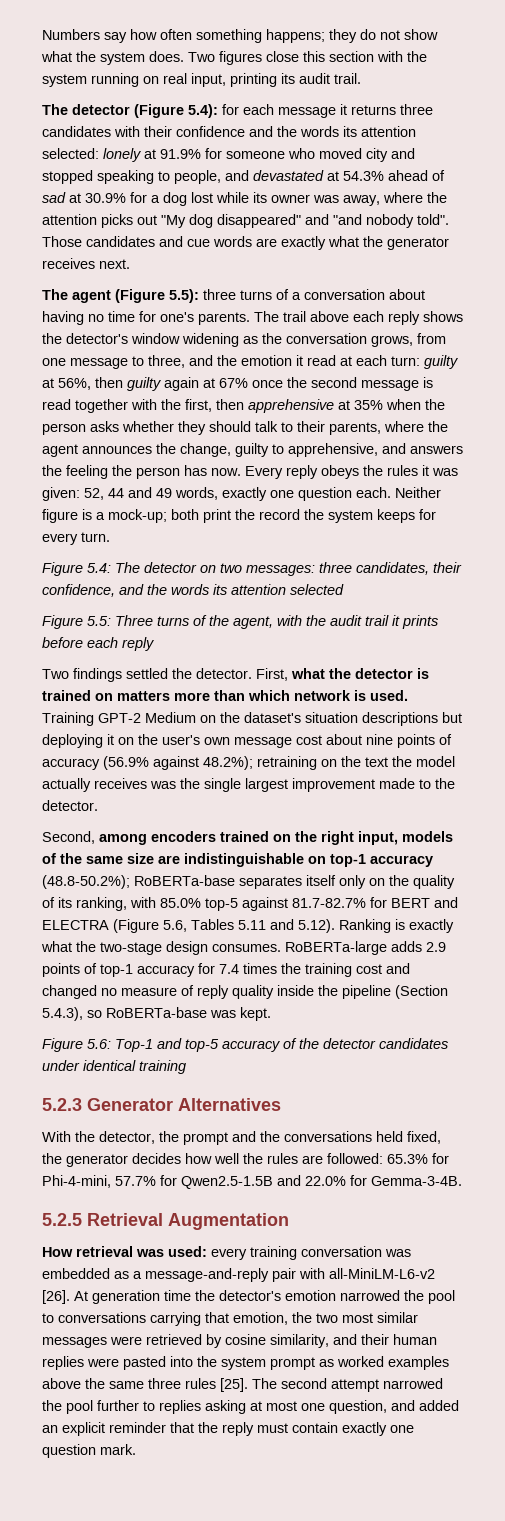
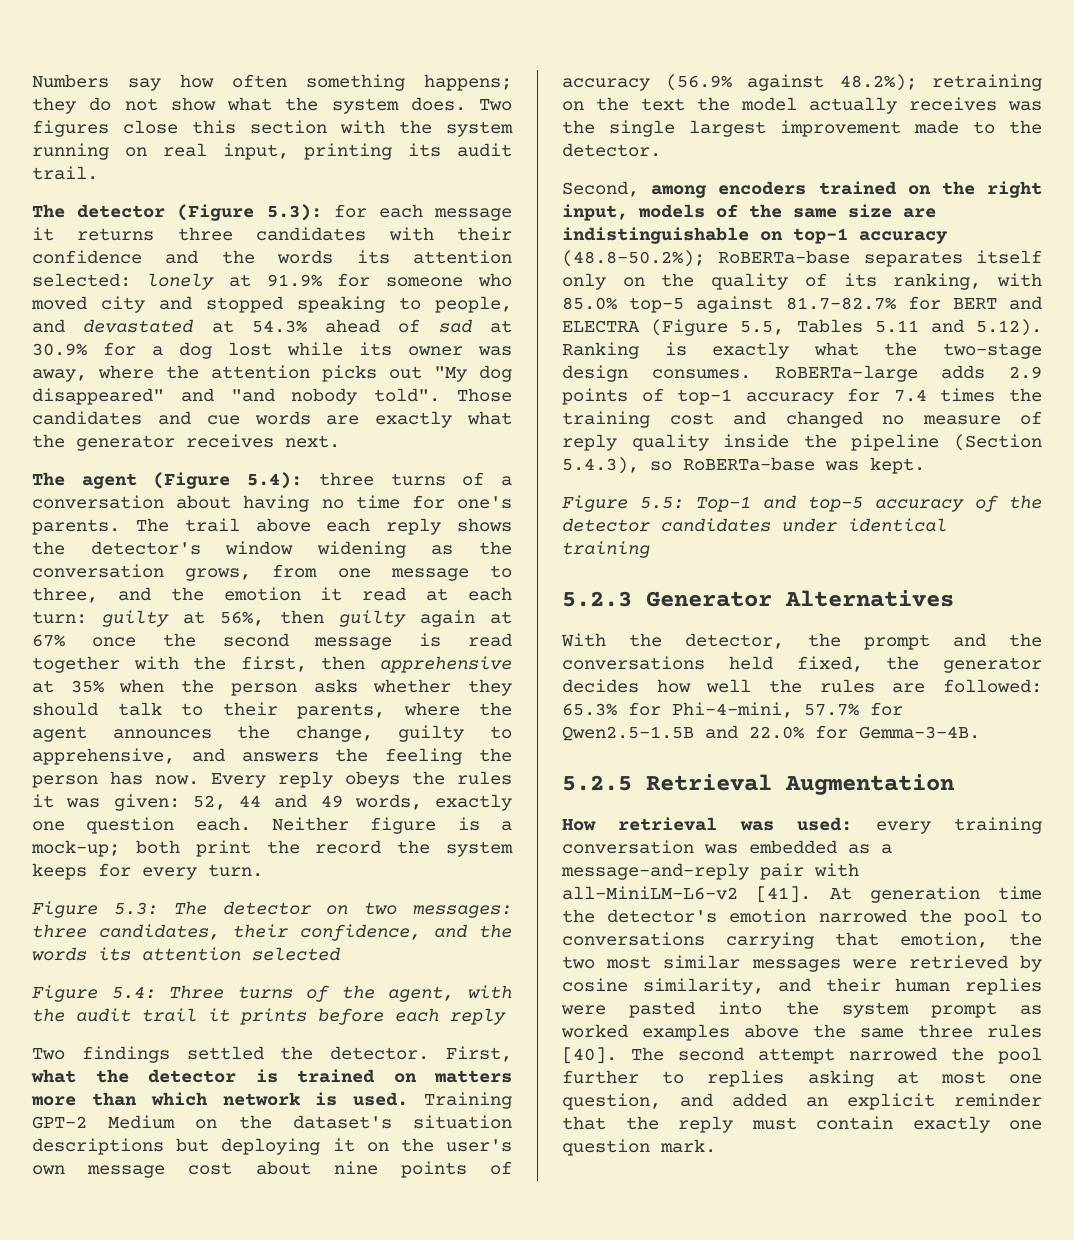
[188,104,218,118] 5.4): -> [266,204,322,221] 5.3):
[169,289,199,303] 5.5): -> [247,472,303,489] 5.4):
[87,563,111,573] 5.4: -> [113,902,158,915] 5.3:
[87,616,111,626] 5.5: -> [111,986,156,999] 5.4:
[163,920,187,932] 5.6, -> [740,321,785,335] 5.5,
[87,1039,111,1049] 5.6: -> [640,497,684,509] 5.5:
[42,1290,70,1304] [26]. -> [756,886,812,903] [41].
[220,1378,248,1392] [25]. -> [562,1047,617,1064] [40].

